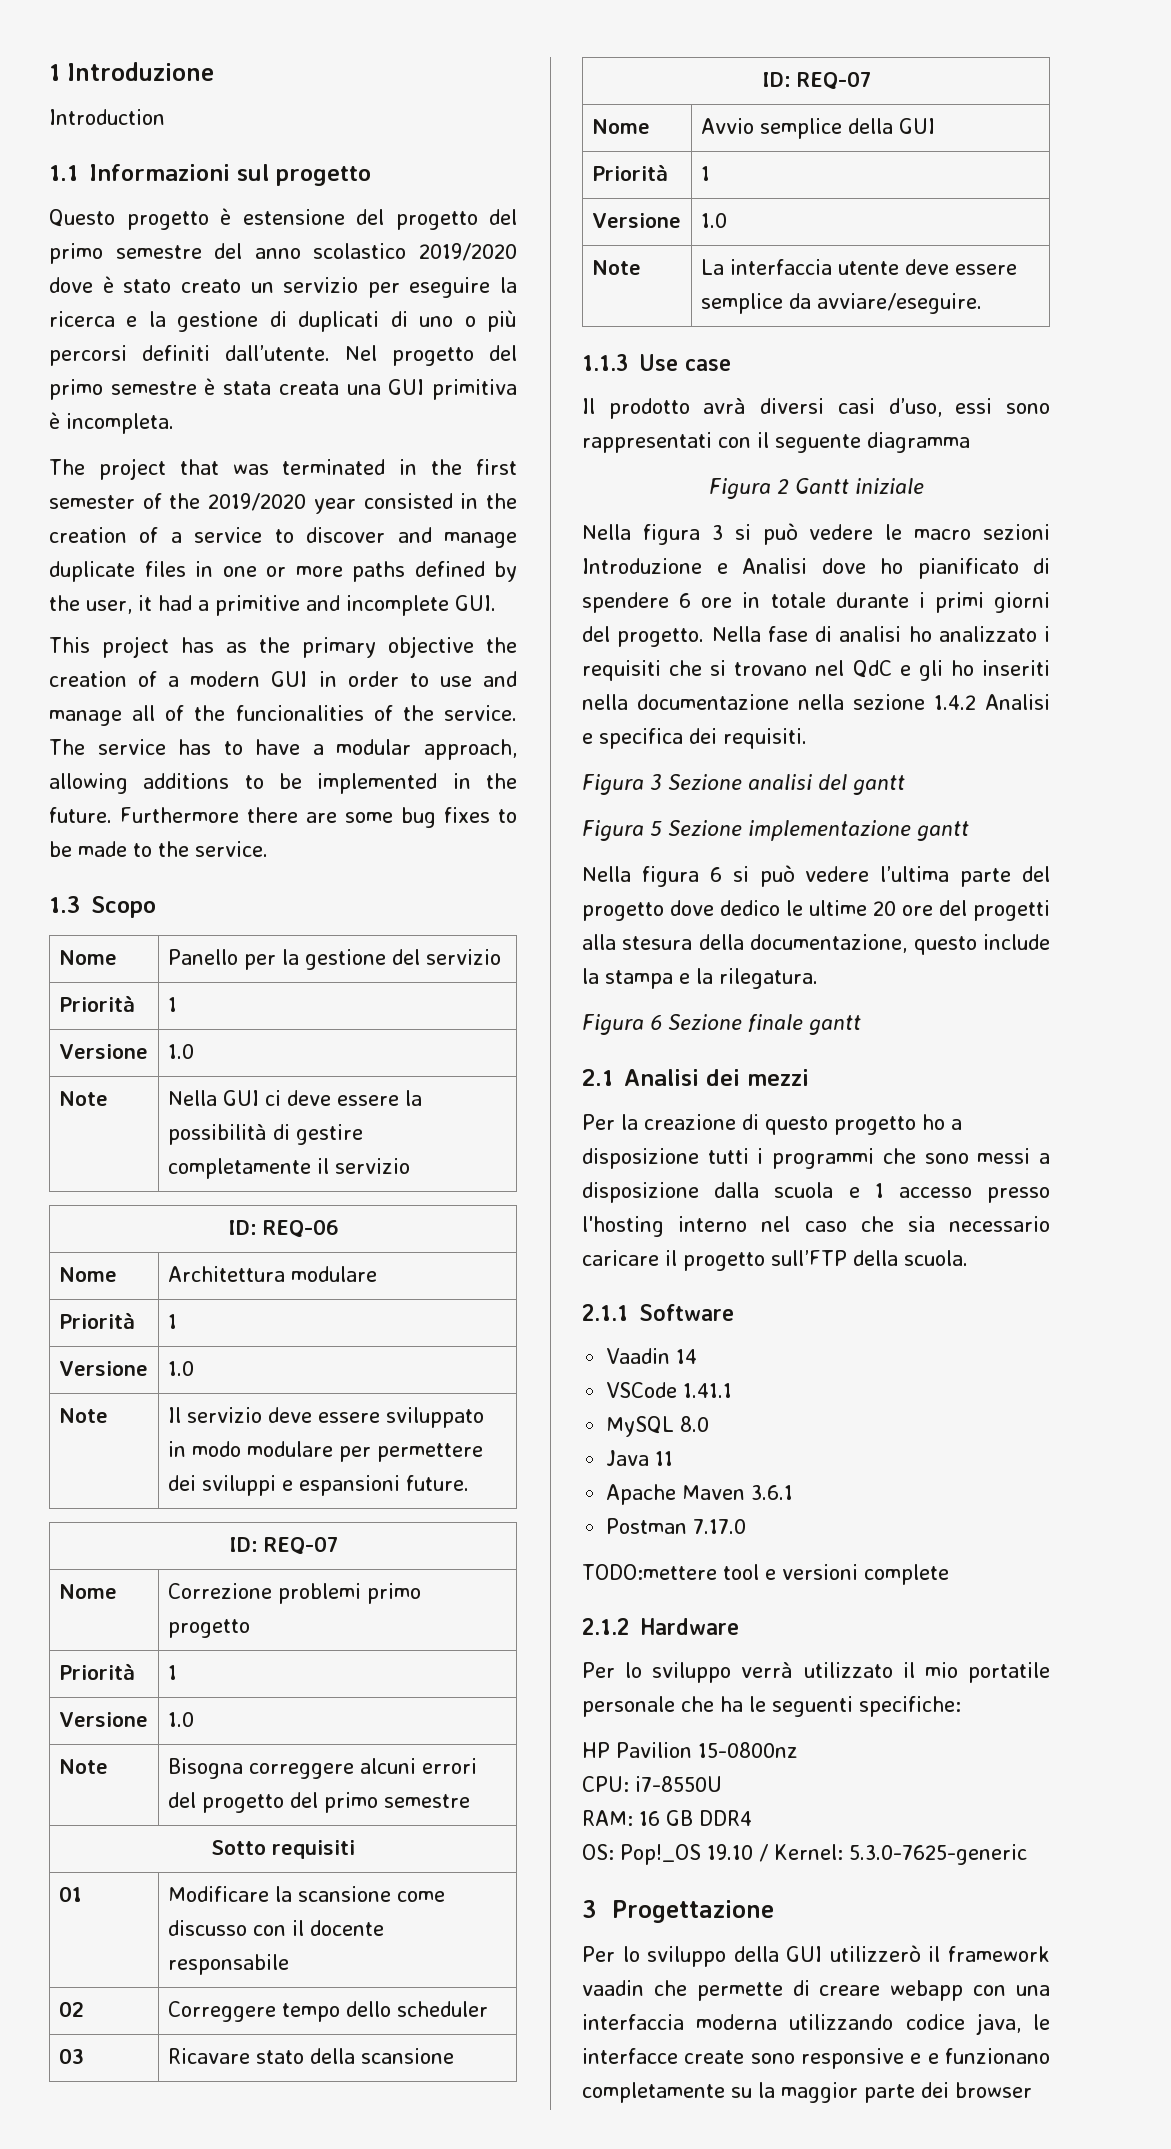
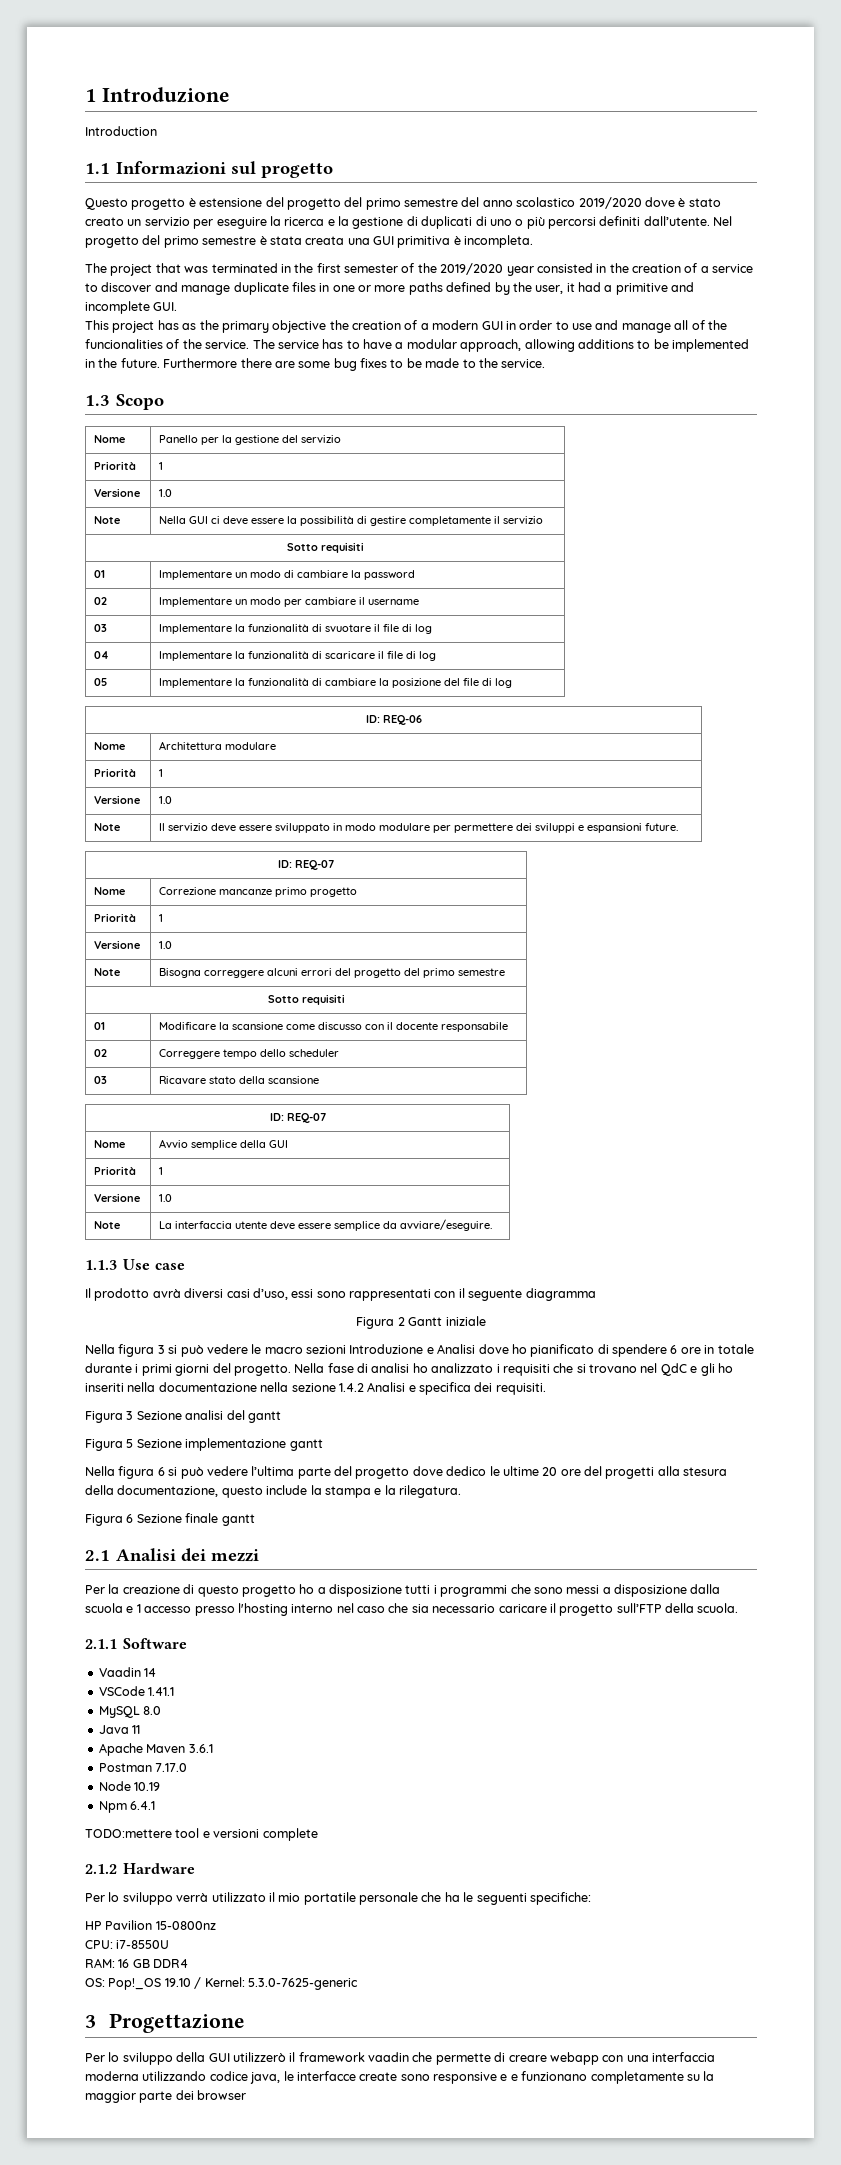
(410, 1166) none -> [286,542,364,553] [94,570,106,578] [159,570,416,580] [94,597,108,605] [159,597,420,607] [94,624,108,632] [159,624,433,634] [94,651,110,659] [159,651,437,661] [94,678,108,686] [159,678,513,688] // Sotto requisiti // 01 | Implementare un modo di cambiare la password // 02 | Implementare un modo per cambiare il username // 03 | Implementare la funzionalità di svuotare il file di log // 04 | Implementare la funzionalità di scaricare il file di log // 05 | Implementare la funzionalità di cambiare la posizione del file di log
[277,1583,361,1604] problemi -> [219,889,273,895] mancanze
(747, 1526) none -> [98,1781,161,1791] [98,1801,156,1813] // Node 10.19 // Npm 6.4.1

